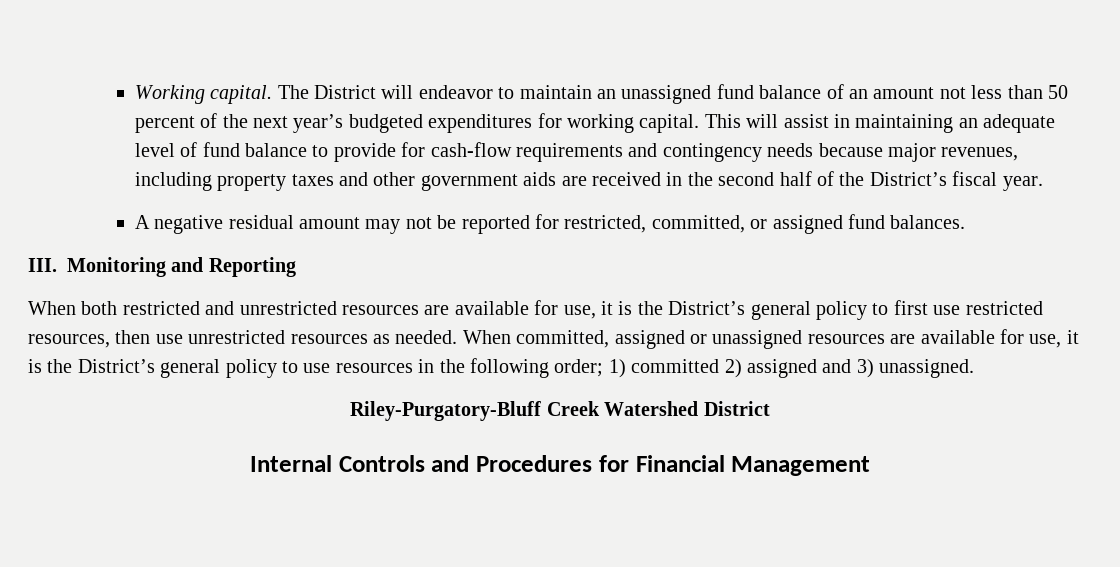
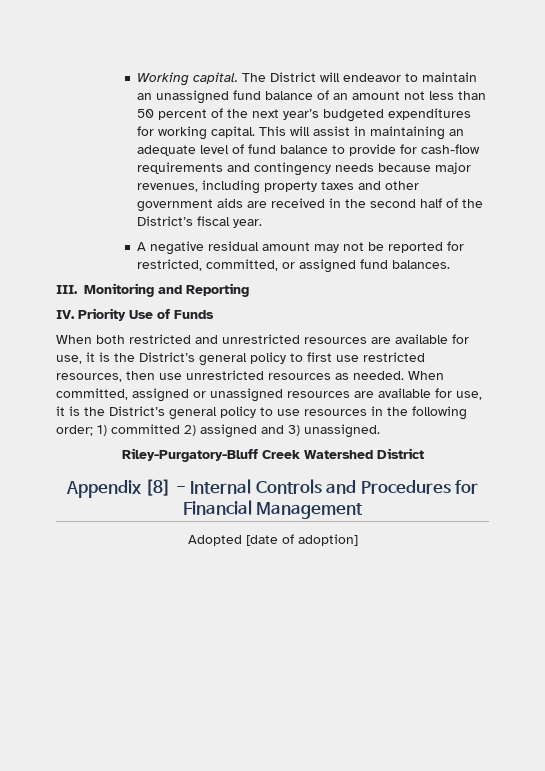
(296, 267) none -> [56,308,214,321] // IV. Priority Use of Funds
(770, 408) none -> [65,479,186,498] Appendix [8] -
(871, 466) none -> [187,534,358,546] // Adopted [date of adoption]

